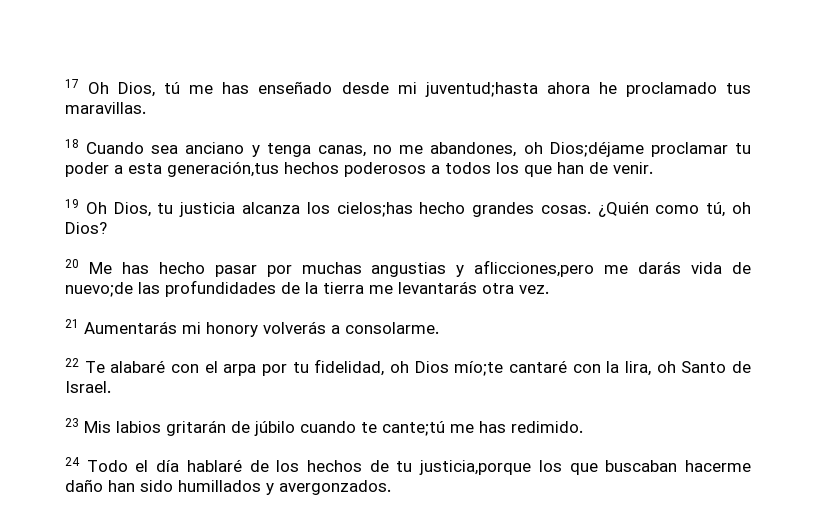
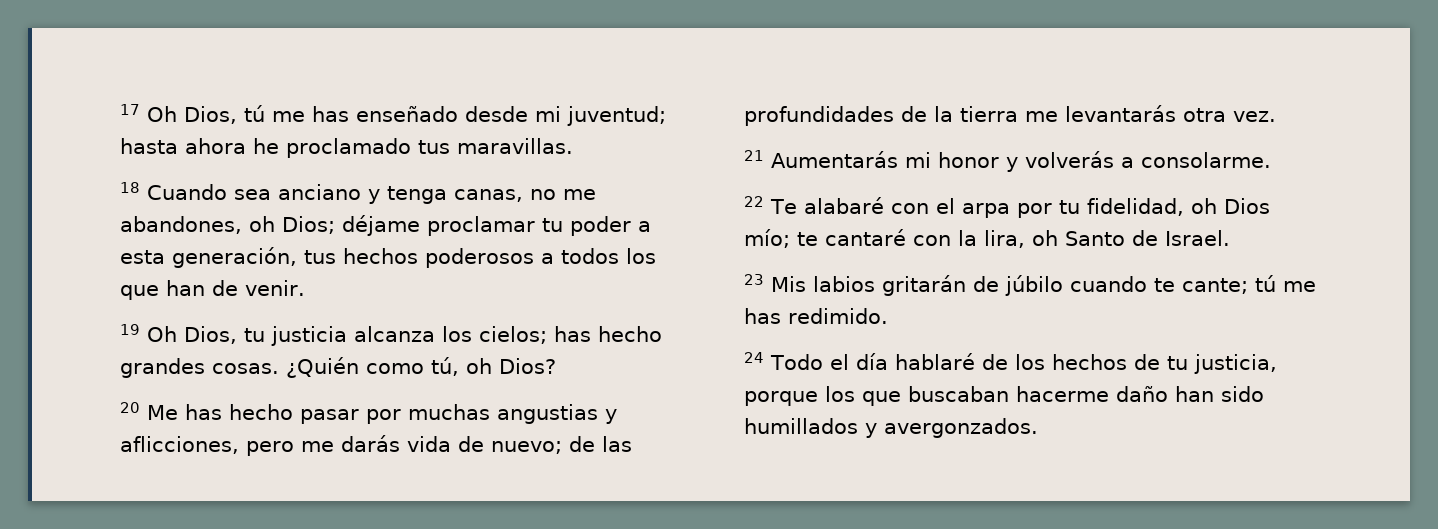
[424,82,538,97] juventud;hasta -> [567,106,666,126] [120,138,178,154] juventud; hasta
[549,141,644,157] Dios;déjame -> [282,215,420,236] Dios; déjame
[167,161,279,177] generación,tus -> [172,247,336,268] generación, tus
[336,202,413,217] cielos;has -> [479,326,591,344] cielos; has
[474,260,595,277] aflicciones,pero -> [120,436,294,456] aflicciones, pero
[65,282,133,297] nuevo;de -> [491,436,595,454] nuevo; de
[206,322,258,337] honory -> [938,152,1018,172] honor y
[454,361,504,376] mío;te -> [744,229,818,248] mío; te
[382,421,445,436] cante;tú -> [1182,275,1276,294] cante; tú
[419,460,532,475] justicia,porque -> [1193,354,1277,374] [744,391,818,406] justicia, porque

